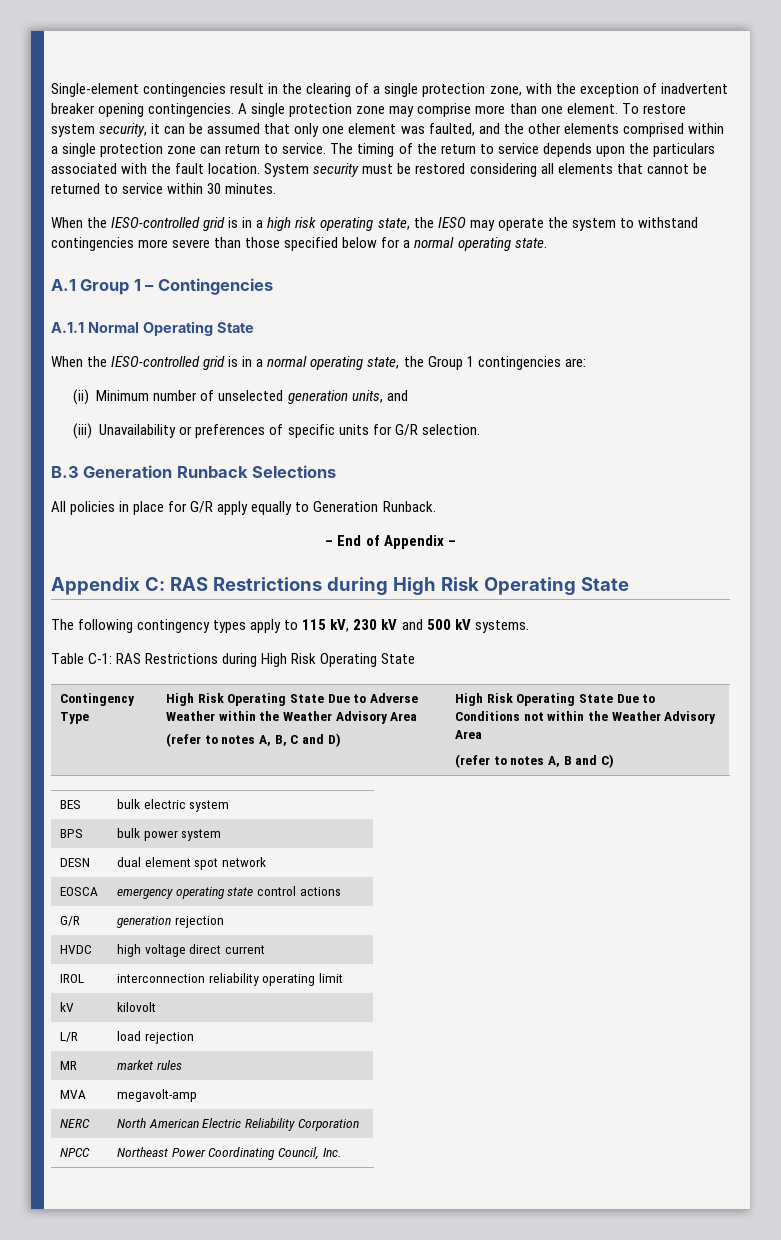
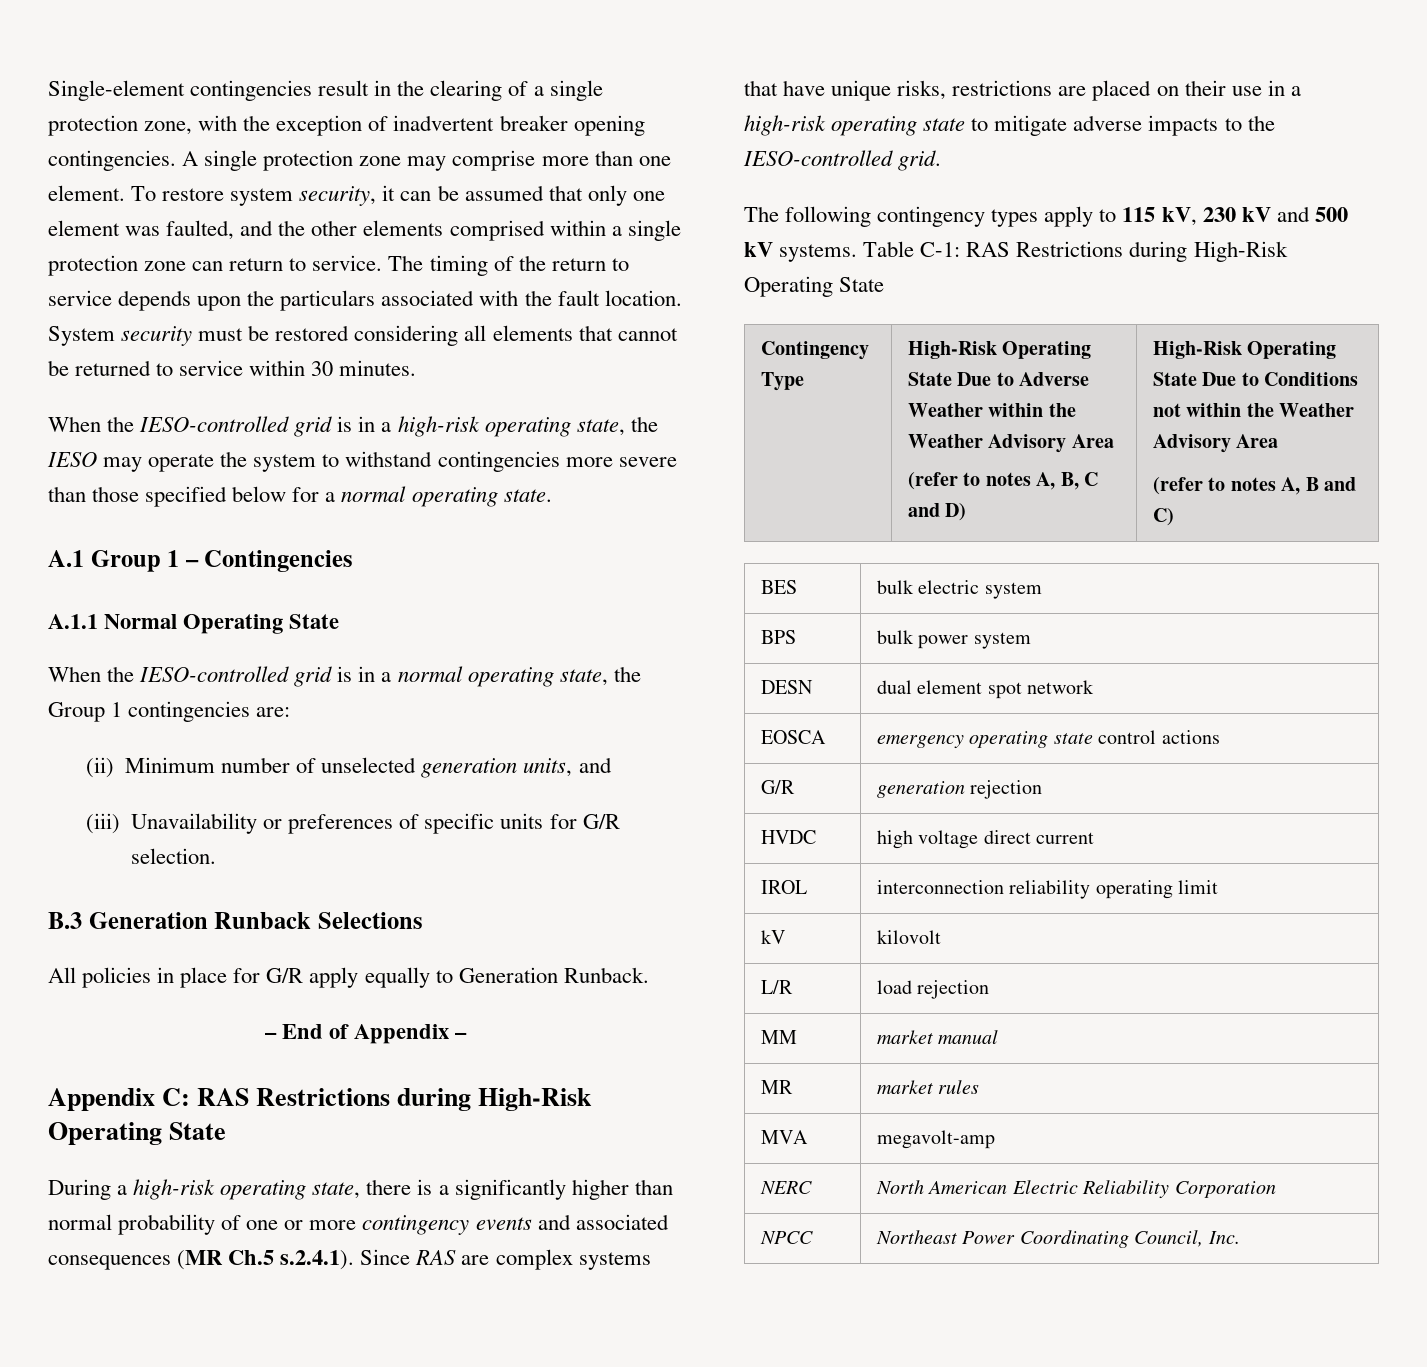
[267,217,317,231] high risk -> [397,416,480,437] high-risk
[392,577,629,595] High Risk Operating State -> [478,1088,593,1111] [48,1122,227,1145] [48,1179,673,1200] [48,1214,669,1235] [48,1249,651,1270] [744,80,1301,101] [744,115,1275,136] [743,150,942,171] High-Risk Operating State // During a high-risk operating state, there is a significantly higher than normal probability of one or more contingency events and associated consequences (MR Ch.5 s.2.4.1). Since RAS are complex systems that have unique risks, restrictions are placed on their use in a high-risk operating state to mitigate adverse impacts to the IESO-controlled grid.
(529, 626) // -> (858, 253) none
[261,653,317,667] High Risk -> [1193,241,1288,262] High-Risk
[166,693,224,706] High Risk -> [907,341,997,359] High-Risk
[455,693,513,706] High Risk -> [1152,341,1242,359] High-Risk
(194, 1038) none -> [760,1030,797,1044] [876,1030,999,1044] // MM | market manual

